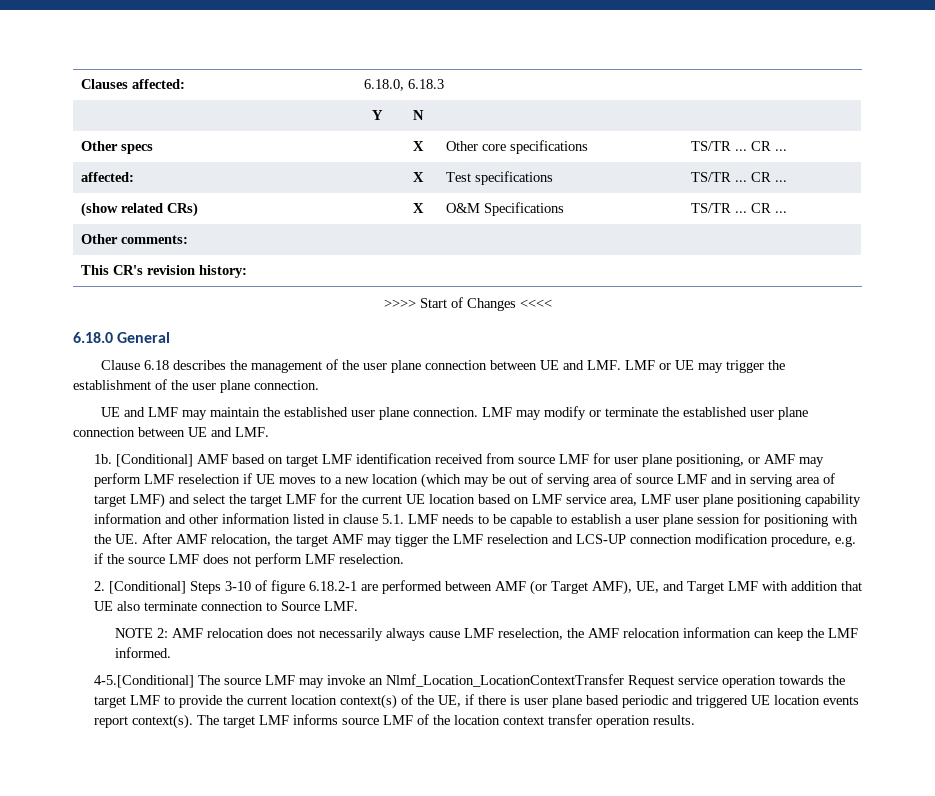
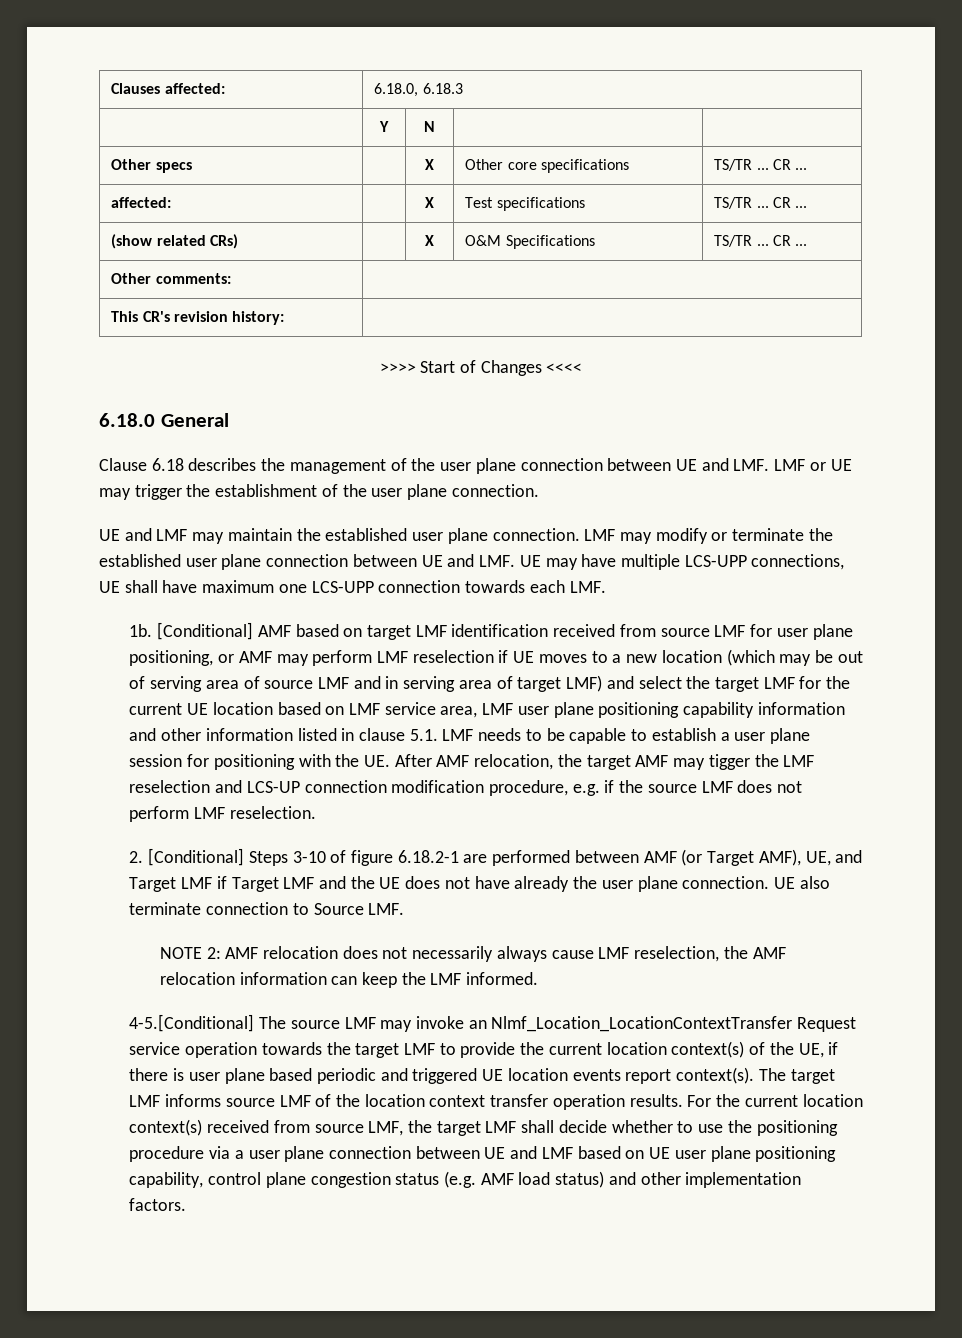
(269, 432) none -> [519,554,845,570] [99,580,606,593] UE may have multiple LCS-UPP connections, UE shall have maximum one LCS-UPP connection towards each LMF.
[761,581,862,591] with addition that -> [216,876,770,892] if Target LMF and the UE does not have already the user plane connection.
(695, 720) none -> [687,1094,863,1107] [129,1119,838,1136] [129,1146,837,1162] [129,1171,802,1188] [129,1198,187,1211] For the current location context(s) received from source LMF, the target LMF shall decide whether to use the positioning procedure via a user plane connection between UE and LMF based on UE user plane positioning capability, control plane congestion status (e.g. AMF load status) and other implementation factors.

